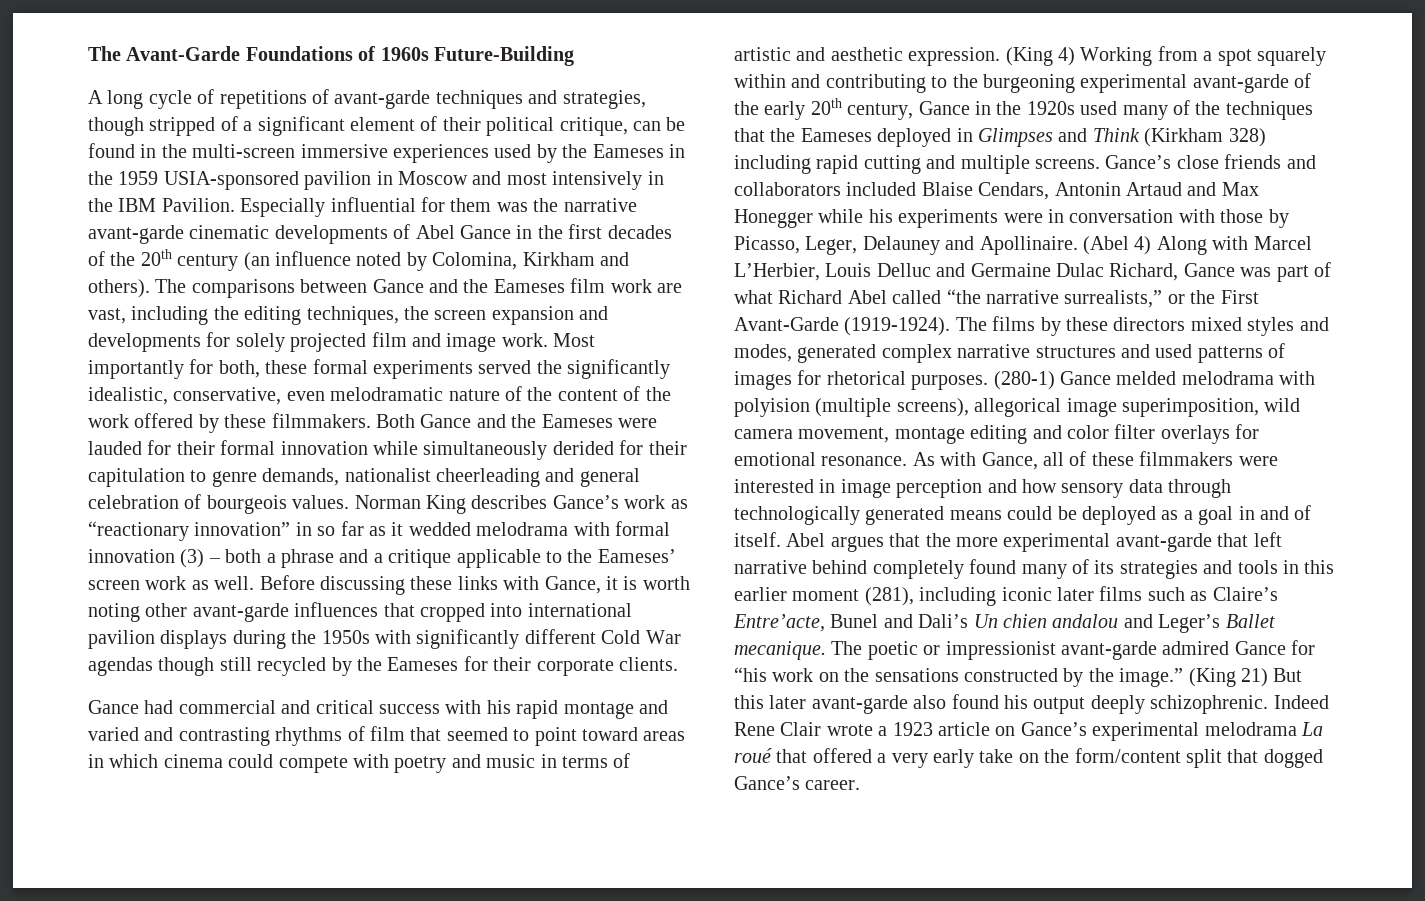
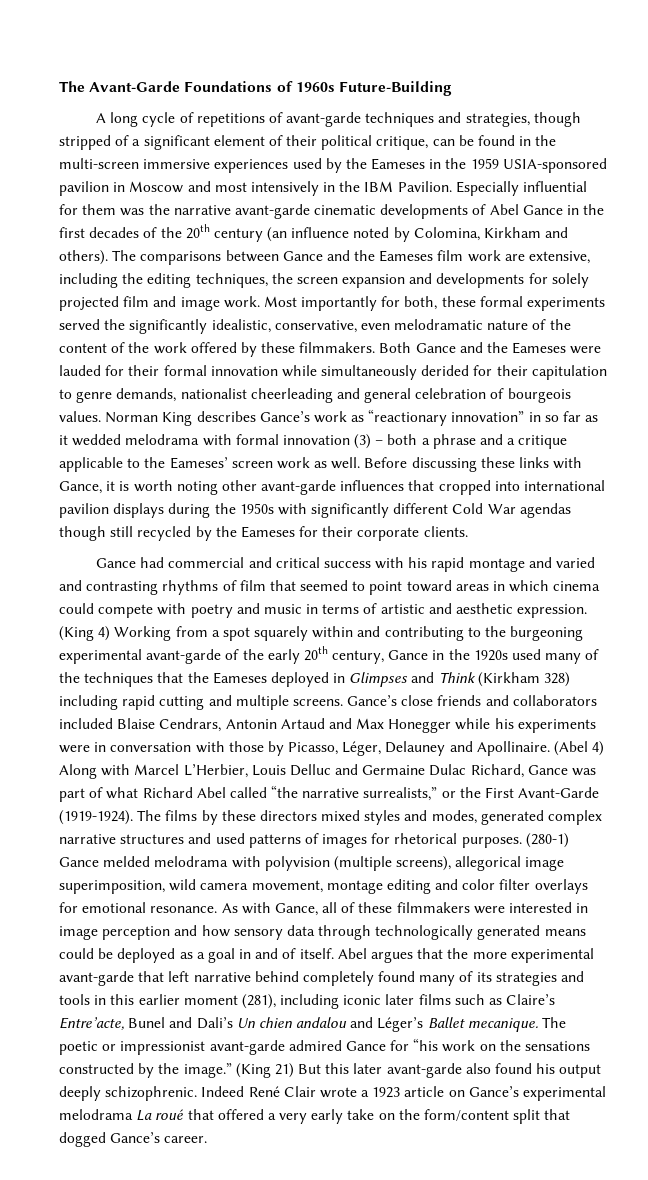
[88,308,126,324] vast, -> [529,251,591,264] extensive,
[978,182,1050,200] Cendars, -> [159,718,222,732] Cendrars,
[805,236,858,255] Leger, -> [342,741,382,756] Léger,
[734,398,810,417] polyision -> [264,856,330,871] polyvision
[1158,614,1221,633] Leger’s -> [377,1017,424,1032] Léger’s
[734,722,775,736] Rene -> [248,1086,280,1097] René

